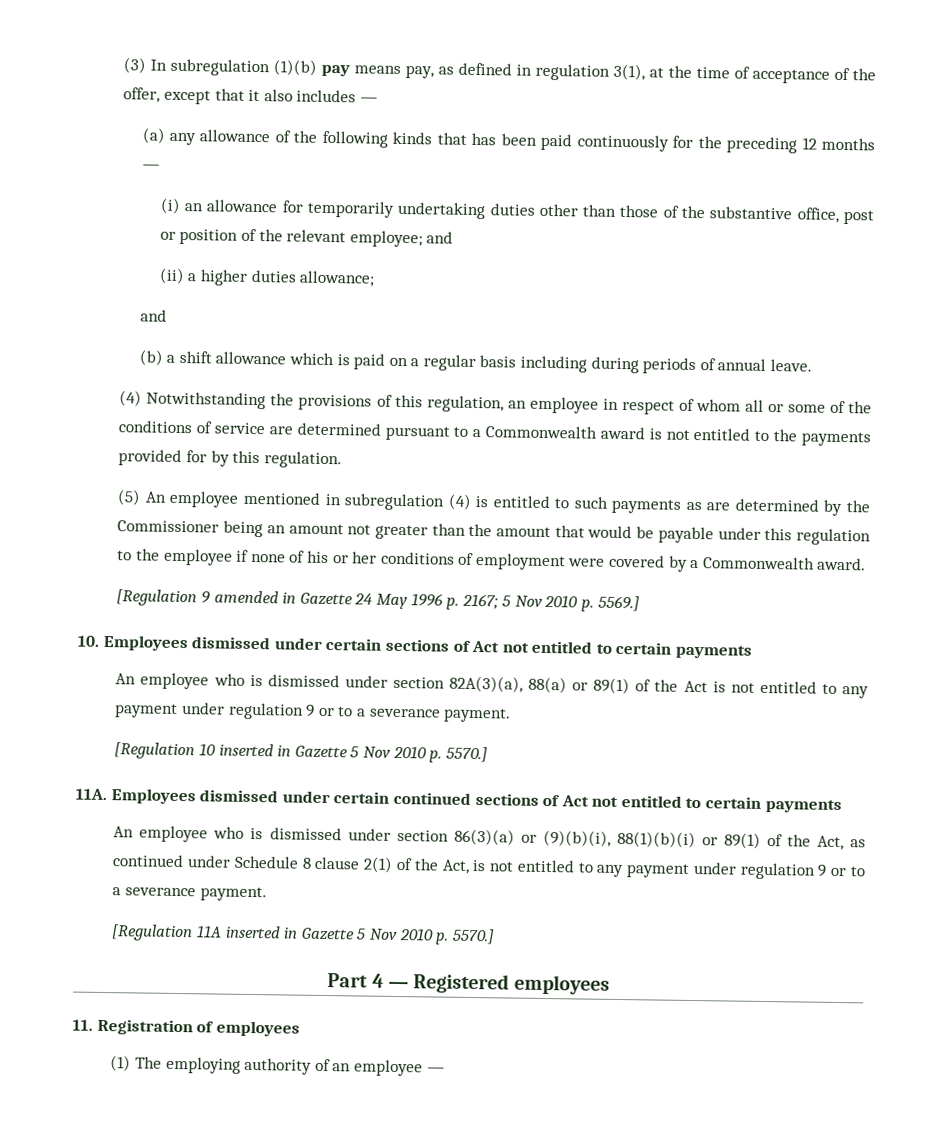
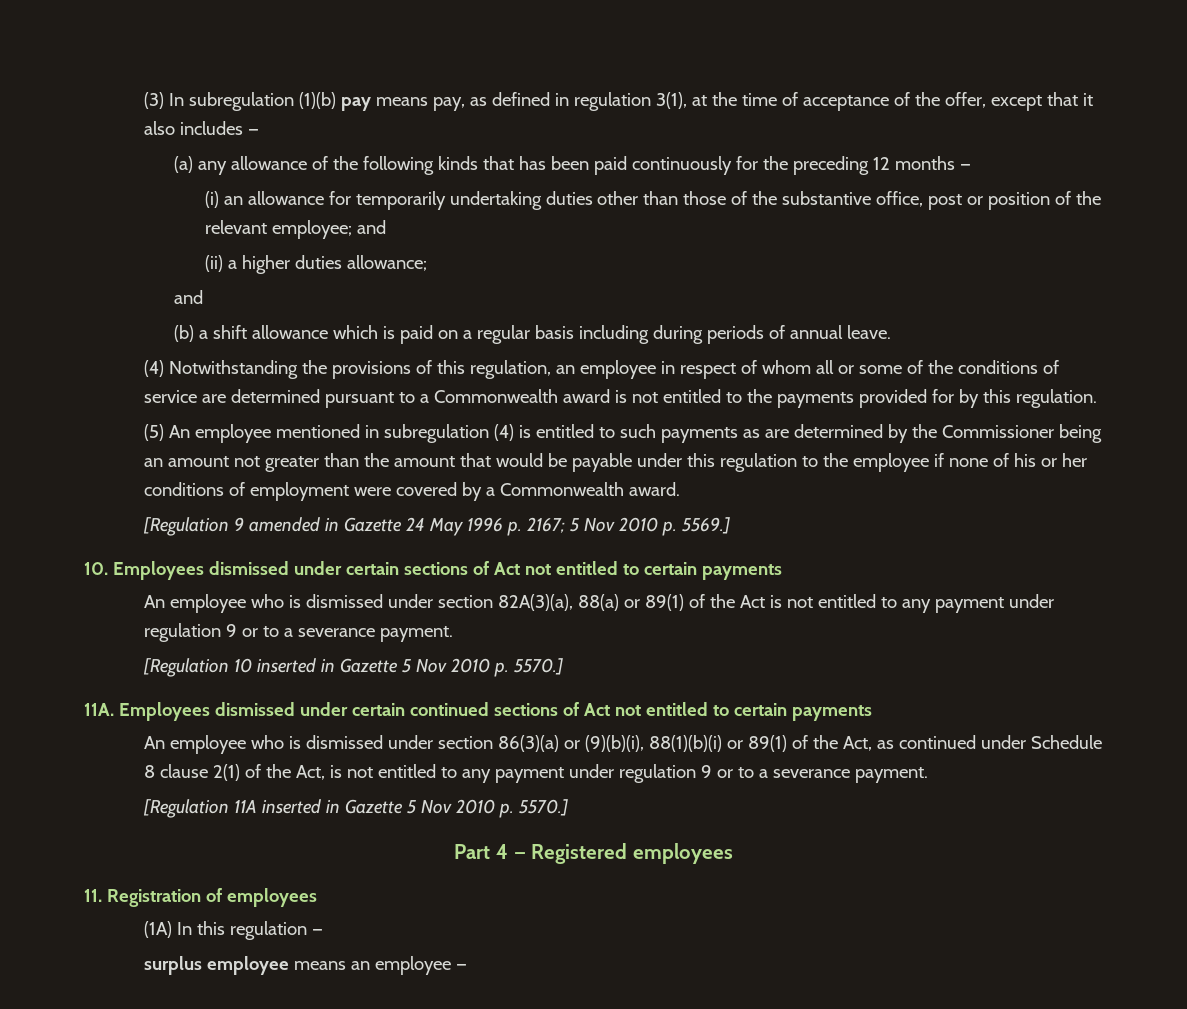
[110,1055,331,1075] (1) The employing authority of -> [144,921,324,940] [144,956,347,975] (1A) In this regulation — // surplus employee means

